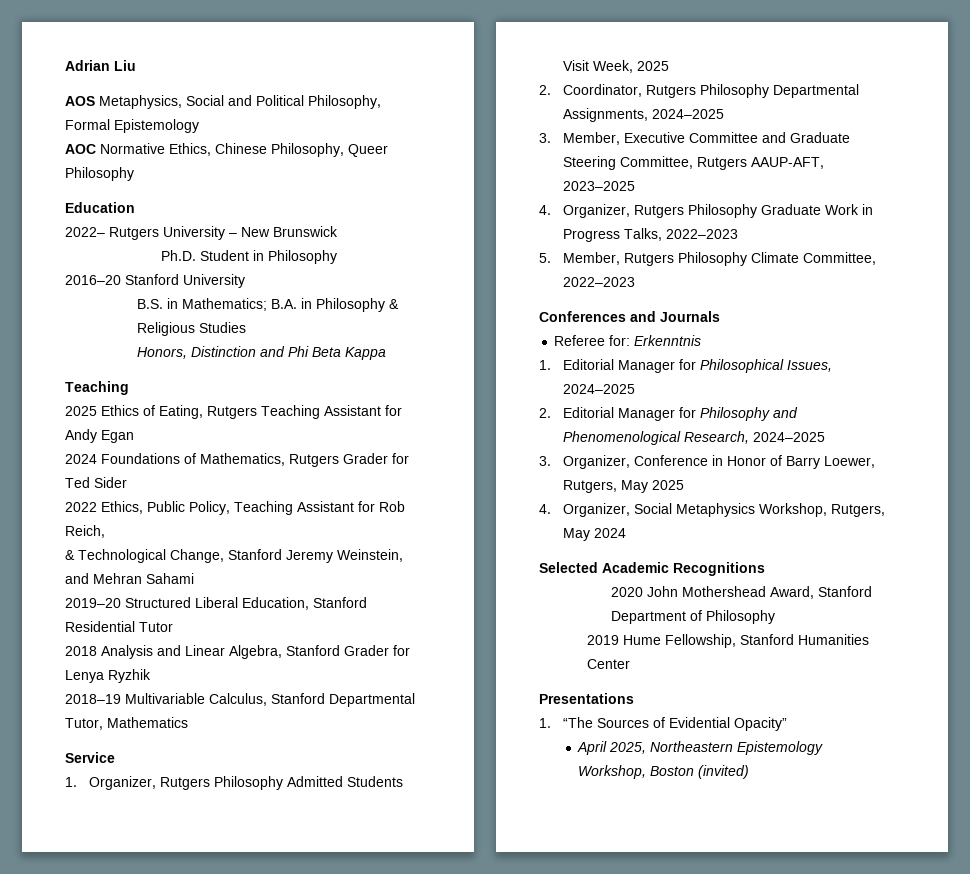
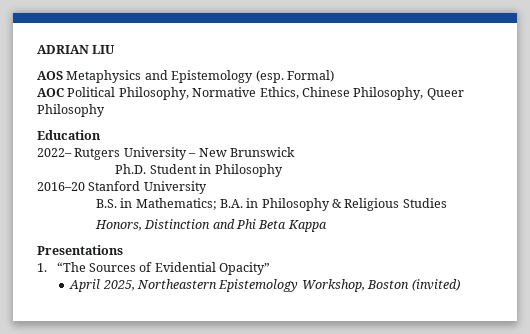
[65,60,136,71] Adrian Liu -> [37,45,116,54] ADRIAN LIU
[99,95,381,109] [65,119,199,133] [65,144,96,154] Metaphysics, Social and Political Philosophy, Formal Epistemology // AOC -> [66,70,334,83] [37,87,189,100] Metaphysics and Epistemology (esp. Formal) // AOC Political Philosophy,
[65,381,129,395] [65,405,402,419] [65,429,134,443] [65,453,409,467] [65,477,127,488] [65,501,405,515] [65,525,105,538] [65,549,403,563] [65,573,194,584] [65,597,367,610] [65,621,173,632] [65,645,410,659] [65,669,151,683] [65,693,415,707] [65,717,188,730] [65,752,115,763] [65,776,403,790] [562,60,669,73] [539,84,859,98] [562,108,724,122] [539,132,850,145] [562,156,824,170] [562,181,635,191] [539,204,873,218] [562,228,738,242] [539,252,876,266] [562,277,635,287] [539,311,720,322] [554,335,702,346] [539,359,832,373] [562,384,635,394] [539,407,798,421] [562,431,825,445] [539,455,875,469] [562,480,684,493] [539,503,885,517] [562,528,626,541] [539,562,765,576] [610,586,872,599] [610,610,775,624] [586,634,869,648] [586,659,630,669] // Teaching // 2025 Ethics of Eating, Rutgers Teaching Assistant for Andy Egan // 2024 Foundations of Mathematics, Rutgers Grader for Ted Sider // 2022 Ethics, Public Policy, Teaching Assistant for Rob Reich, // & Technological Change, Stanford Jeremy Weinstein, and Mehran Sahami // 2019–20 Structured Liberal Education, Stanford Residential Tutor // 2018 Analysis and Linear Algebra, Stanford Grader for Lenya Ryzhik // 2018–19 Multivariable Calculus, Stanford Departmental Tutor, Mathematics // Service // 1. Organizer, Rutgers Philosophy Admitted Students Visit Week, 2025 // 2. Coordinator, Rutgers Philosophy Departmental Assignments, 2024–2025 // 3. Member, Executive Committee and Graduate Steering Committee, Rutgers AAUP-AFT, 2023–2025 // 4. Organizer, Rutgers Philosophy Graduate Work in Progress Talks, 2022–2023 // 5. Member, Rutgers Philosophy Climate Committee, 2022–2023 // Conferences and Journals // Referee for: Erkenntnis // 1. Editorial Manager for Philosophical Issues, 2024–2025 // 2. Editorial Manager for Philosophy and Phenomenological Research, 2024–2025 // 3. Organizer, Conference in Honor of Barry Loewer, Rutgers, May 2025 // 4. Organizer, Social Metaphysics Workshop, Rutgers, May 2024 // Selected Academic Recognitions // 2020 John Mothershead Award, Stanford Department of Philosophy // 2019 Hume Fellowship, Stanford Humanities Center -> (327, 226) none

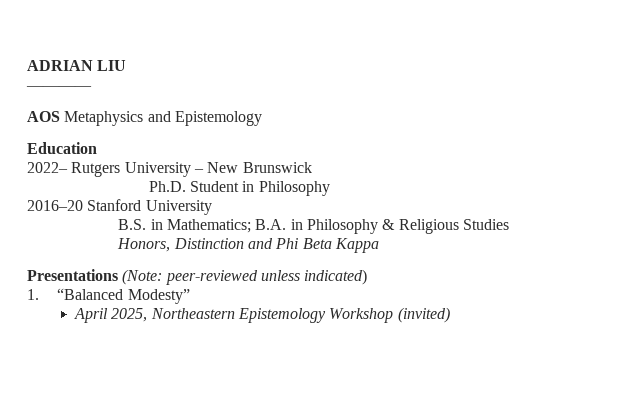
(116, 49) none -> [26,86,92,90] // ————
[255,70,334,83] [37,87,464,100] [37,104,105,117] (esp. Formal) // AOC Political Philosophy, Normative Ethics, Chinese Philosophy, Queer Philosophy -> (262, 118) none
[37,262,271,275] // 1. “The Sources of Evidential Opacity” -> [122,269,368,285] [27,288,190,304] (Note: peer-reviewed unless indicated) // 1. “Balanced Modesty”
[301,279,410,292] Workshop, Boston -> [329,308,394,323] Workshop

